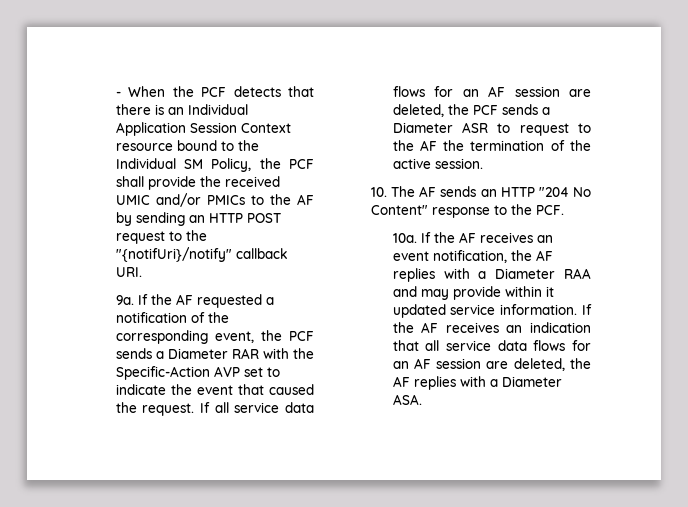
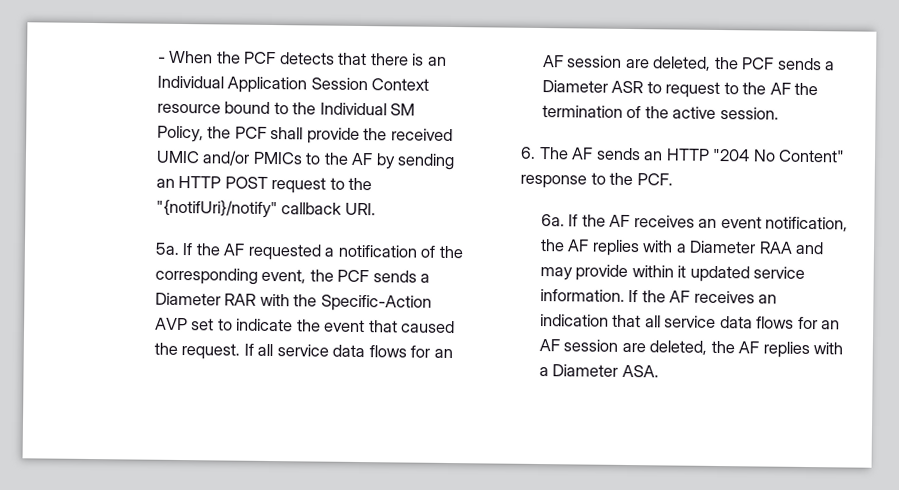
[115,295,134,305] 9a. -> [154,242,180,255] 5a.
[370,187,387,197] 10. -> [520,146,537,159] 6.
[392,233,417,243] 10a. -> [540,214,565,227] 6a.

